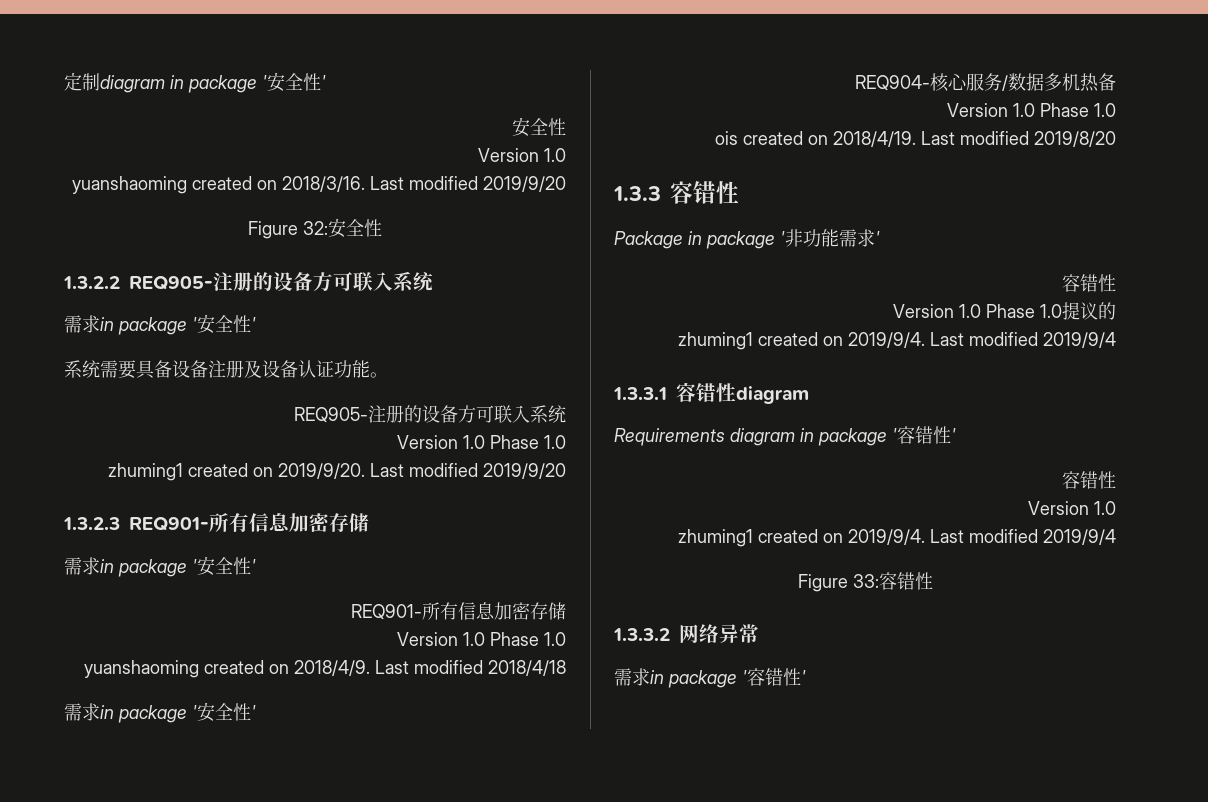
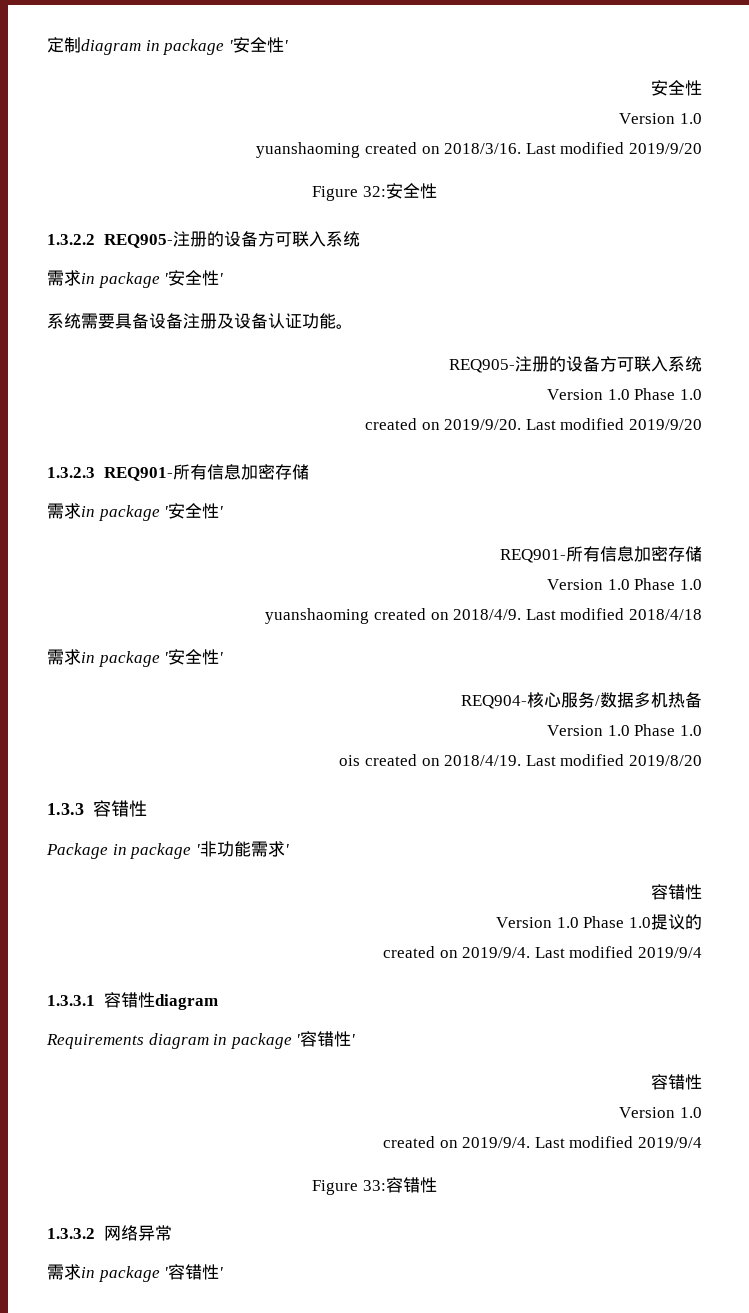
[108,463,183,481] zhuming1 -> (703, 394) none
[678,332,753,350] zhuming1 -> (702, 922) none
[678,529,753,547] zhuming1 -> (702, 1112) none

